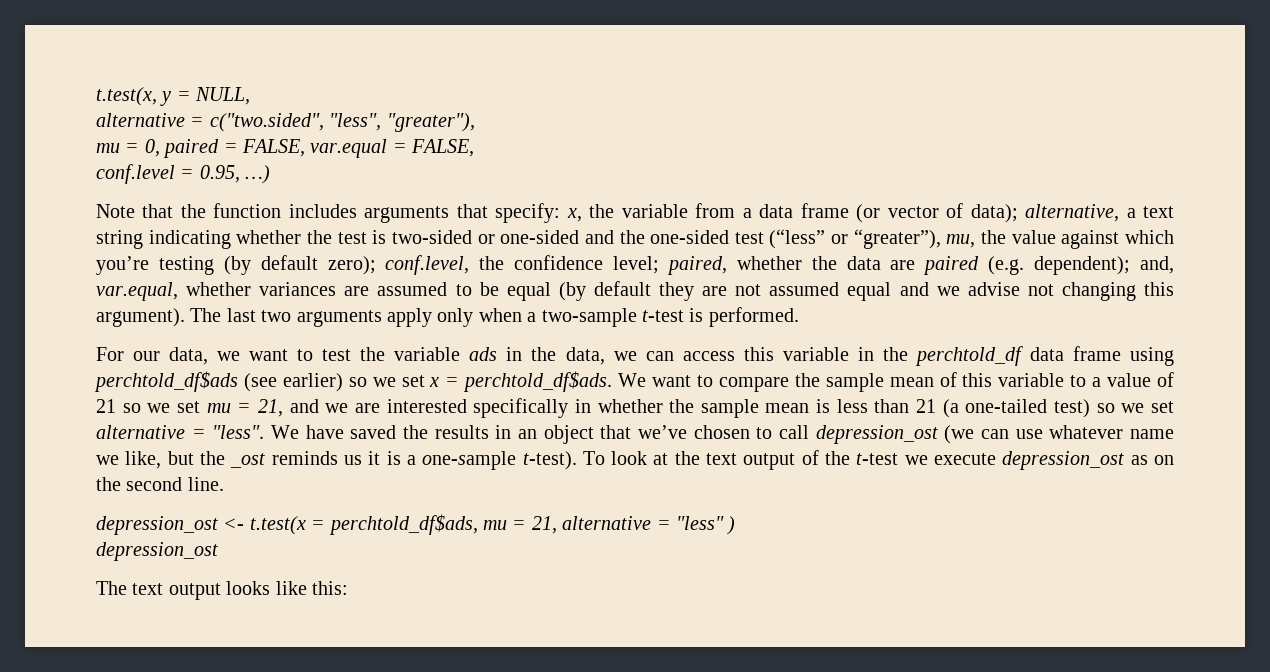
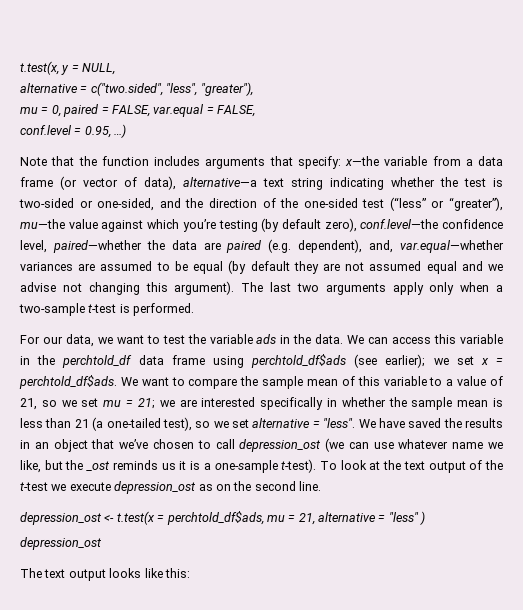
[566,204,615,222] x, the -> [345,156,379,166] x—the
[970,204,1136,223] data); alternative, a -> [144,176,257,190] data), alternative—a
[500,230,580,244] one-sided -> [97,198,155,211] one-sided,
(645, 237) none -> [208,198,299,208] direction of the
[946,230,1007,248] mu, the -> [20,219,65,229] mu—the
[327,255,802,275] zero); conf.level, the confidence level; paired, whether -> [324,218,503,232] [20,240,142,253] zero), conf.level—the confidence level, paired—whether
[1034,256,1174,275] [96,282,252,301] dependent); and, var.equal, whether -> [298,239,505,253] dependent), and, var.equal—whether
[565,347,637,365] data, we -> [315,334,365,344] data. We
[282,373,367,392] earlier) so -> [385,354,426,368] earlier);
[96,399,116,413] 21 -> [20,398,37,410] 21,
[257,399,319,417] 21, and -> [137,398,155,409] 21;
[1054,399,1091,418] test) -> [162,417,192,431] test),

